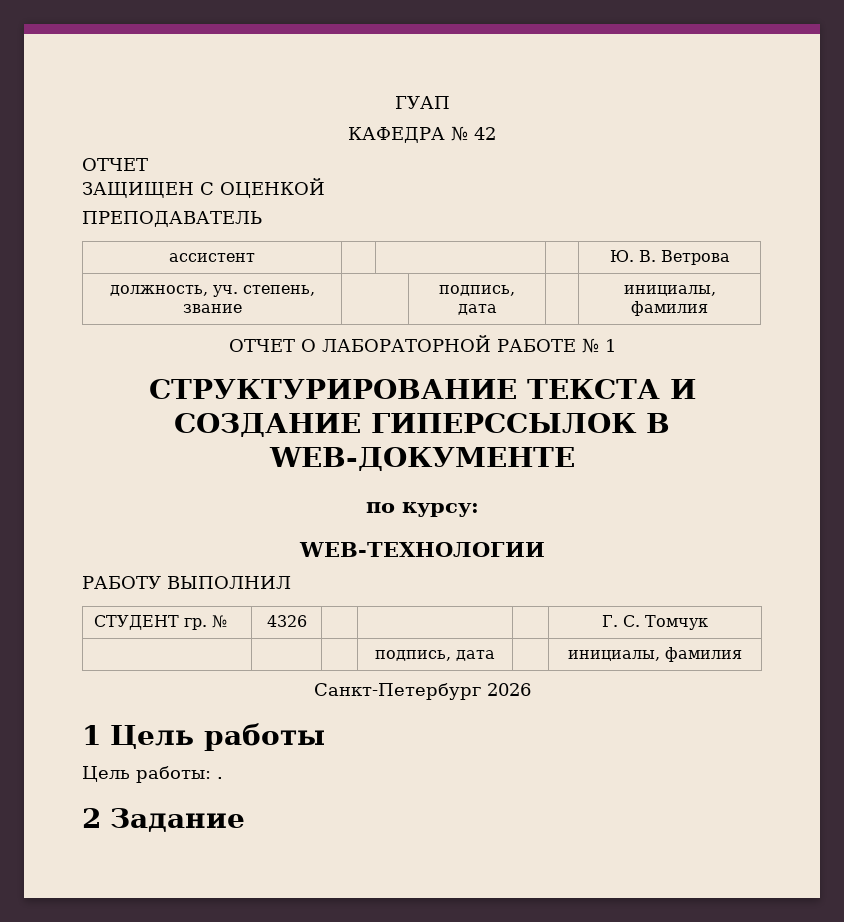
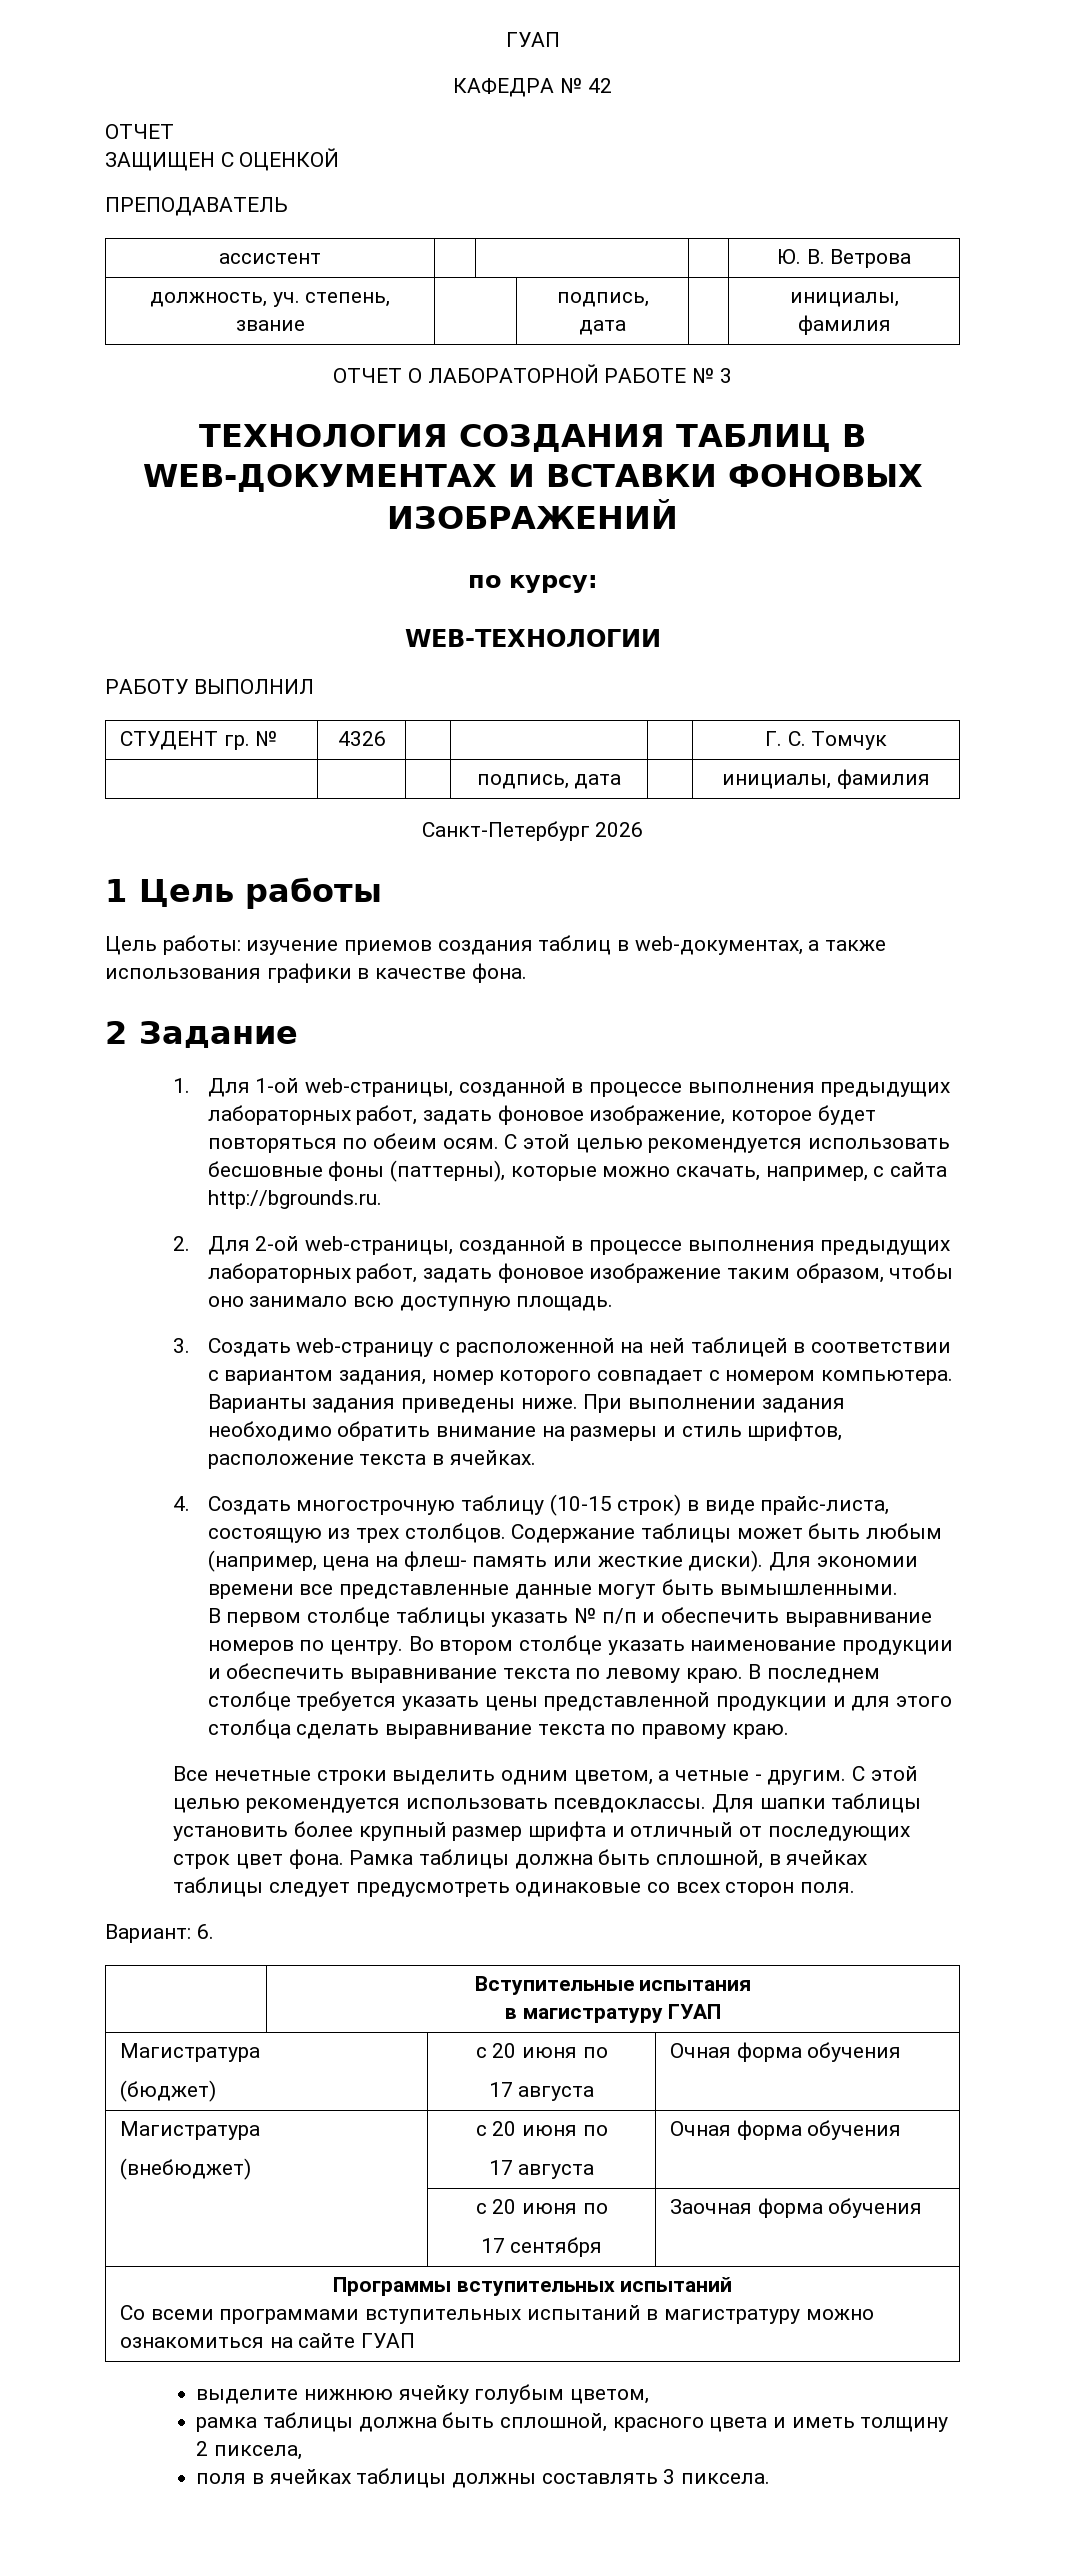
[604,339,616,352] [148,379,696,399] [174,413,670,437] [268,447,575,471] 1 // СТРУКТУРИРОВАНИЕ ТЕКСТА И СОЗДАНИЕ ГИПЕРССЫЛОК В WEB-ДОКУМЕНТЕ -> [719,368,732,383] [199,424,866,452] [142,464,923,492] [387,499,678,529] 3 // ТЕХНОЛОГИЯ СОЗДАНИЯ ТАБЛИЦ В WEB-ДОКУМЕНТАХ И ВСТАВКИ ФОНОВЫХ ИЗОБРАЖЕНИЙ
[217,777,223,779] [82,808,245,832] . // 2 Задание -> [246,935,887,955] [105,963,527,983] [105,1021,299,1048] [173,1078,951,1097] [207,1105,876,1125] [207,1133,950,1153] [207,1160,947,1182] [207,1190,382,1209] [173,1236,951,1255] [207,1263,954,1283] [207,1296,614,1311] [173,1337,951,1357] [207,1370,953,1385] [207,1394,845,1413] [207,1421,843,1441] [207,1450,536,1469] [173,1494,890,1516] [207,1523,942,1543] [207,1550,918,1572] [207,1579,898,1599] [207,1607,932,1627] [207,1635,953,1655] [207,1663,880,1683] [207,1691,952,1711] [207,1719,789,1739] [173,1766,918,1785] [173,1793,922,1813] [173,1821,910,1841] [173,1849,868,1869] [173,1877,856,1897] [105,1924,214,1943] [474,1976,752,1995] [504,2004,722,2023] [120,2043,261,2062] [120,2080,217,2102] [475,2043,608,2058] [488,2082,595,2101] [670,2042,902,2062] [120,2121,261,2140] [120,2158,252,2180] [475,2121,608,2136] [488,2160,595,2179] [670,2120,902,2140] [475,2199,608,2214] [480,2237,603,2257] [670,2198,923,2218] [332,2277,733,2296] [120,2305,874,2324] [120,2333,416,2348] [196,2384,650,2404] [196,2412,949,2432] [196,2441,303,2460] [196,2468,771,2488] изучение приемов создания таблиц в web-документах, а также использования графики в качестве фона. // 2 Задание // 1. Для 1-ой web-страницы, созданной в процессе выполнения предыдущих лабораторных работ, задать фоновое изображение, которое будет повторяться по обеим осям. С этой целью рекомендуется использовать бесшовные фоны (паттерны), которые можно скачать, например, с сайта http://bgrounds.ru. // 2. Для 2-ой web-страницы, созданной в процессе выполнения предыдущих лабораторных работ, задать фоновое изображение таким образом, чтобы оно занимало всю доступную площадь. // 3. Создать web-страницу с расположенной на ней таблицей в соответствии с вариантом задания, номер которого совпадает с номером компьютера. Варианты задания приведены ниже. При выполнении задания необходимо обратить внимание на размеры и стиль шрифтов, расположение текста в ячейках. // 4. Создать многострочную таблицу (10-15 строк) в виде прайс-листа, состоящую из трех столбцов. Содержание таблицы может быть любым (например, цена на флеш- память или жесткие диски). Для экономии времени все представленные данные могут быть вымышленными. // В первом столбце таблицы указать № п/п и обеспечить выравнивание номеров по центру. Во втором столбце указать наименование продукции и обеспечить выравнивание текста по левому краю. В последнем столбце требуется указать цены представленной продукции и для этого столбца сделать выравнивание текста по правому краю. // Все нечетные строки выделить одним цветом, а четные - другим. С этой целью рекомендуется использовать псевдоклассы. Для шапки таблицы установить более крупный размер шрифта и отличный от последующих строк цвет фона. Рамка таблицы должна быть сплошной, в ячейках таблицы следует предусмотреть одинаковые со всех сторон поля. // Вариант: 6. // | Вступительные испытания // в магистратуру ГУАП // Магистратура // (бюджет) | с 20 июня по // 17 августа | Очная форма обучения // Магистратура // (внебюджет) | с 20 июня по // 17 августа | Очная форма обучения // | с 20 июня по // 17 сентября | Заочная форма обучения // Программы вступительных испытаний // Со всеми программами вступительных испытаний в магистратуру можно ознакомиться на сайте ГУАП // выделите нижнюю ячейку голубым цветом, // рамка таблицы должна быть сплошной, красного цвета и иметь толщину 2 пиксела, // поля в ячейках таблицы должны составлять 3 пиксела.

